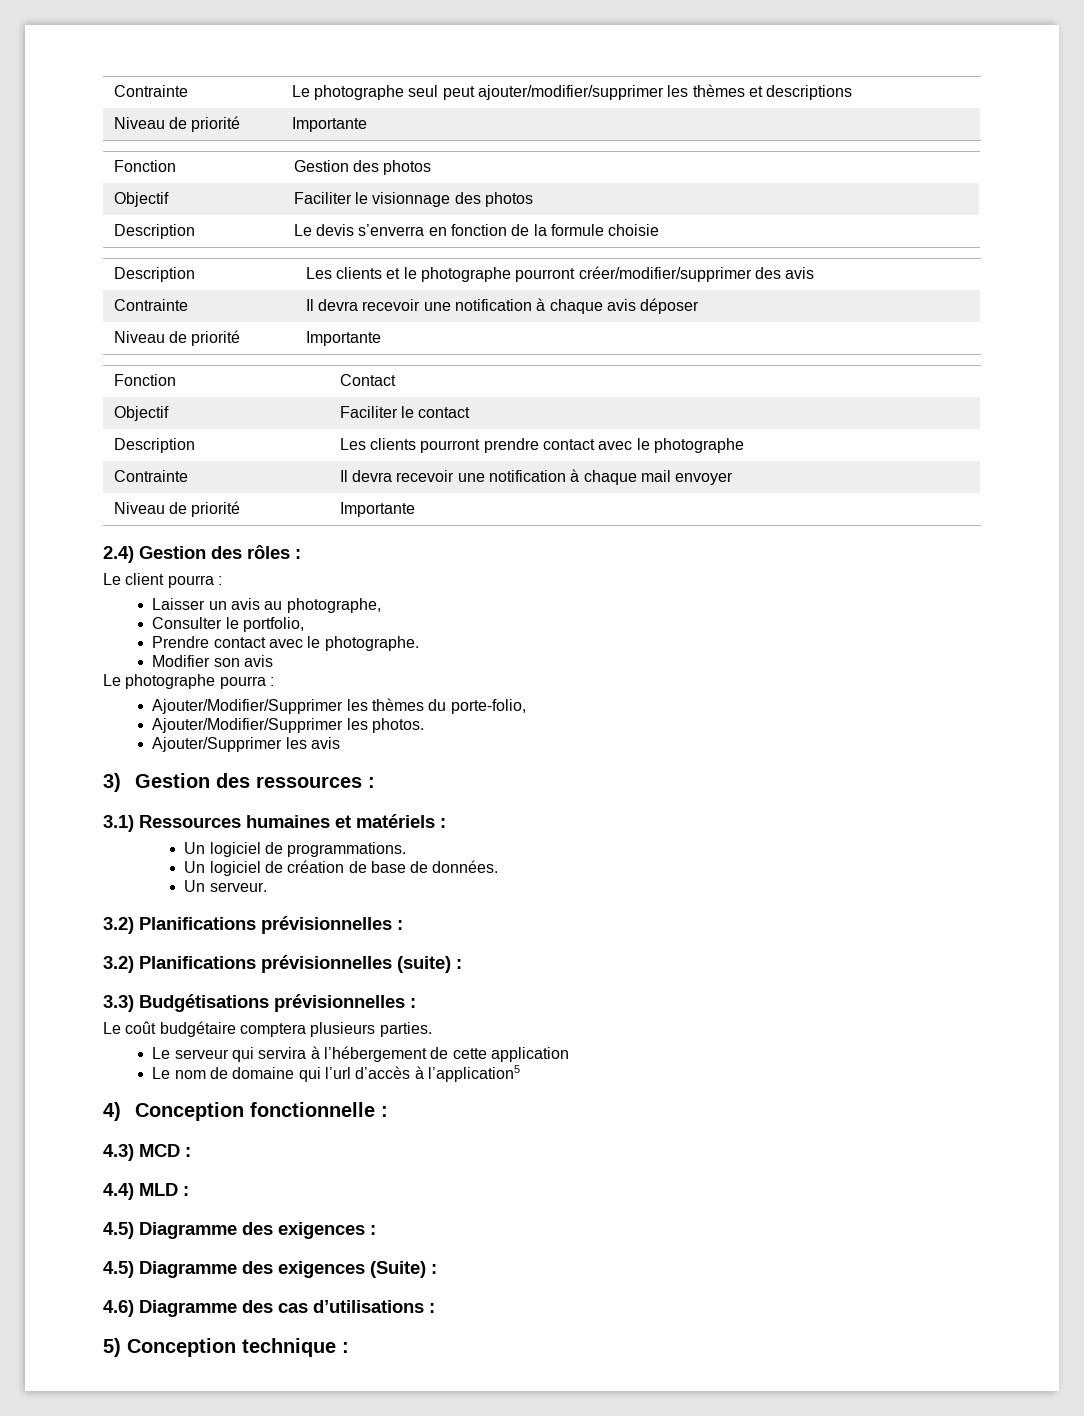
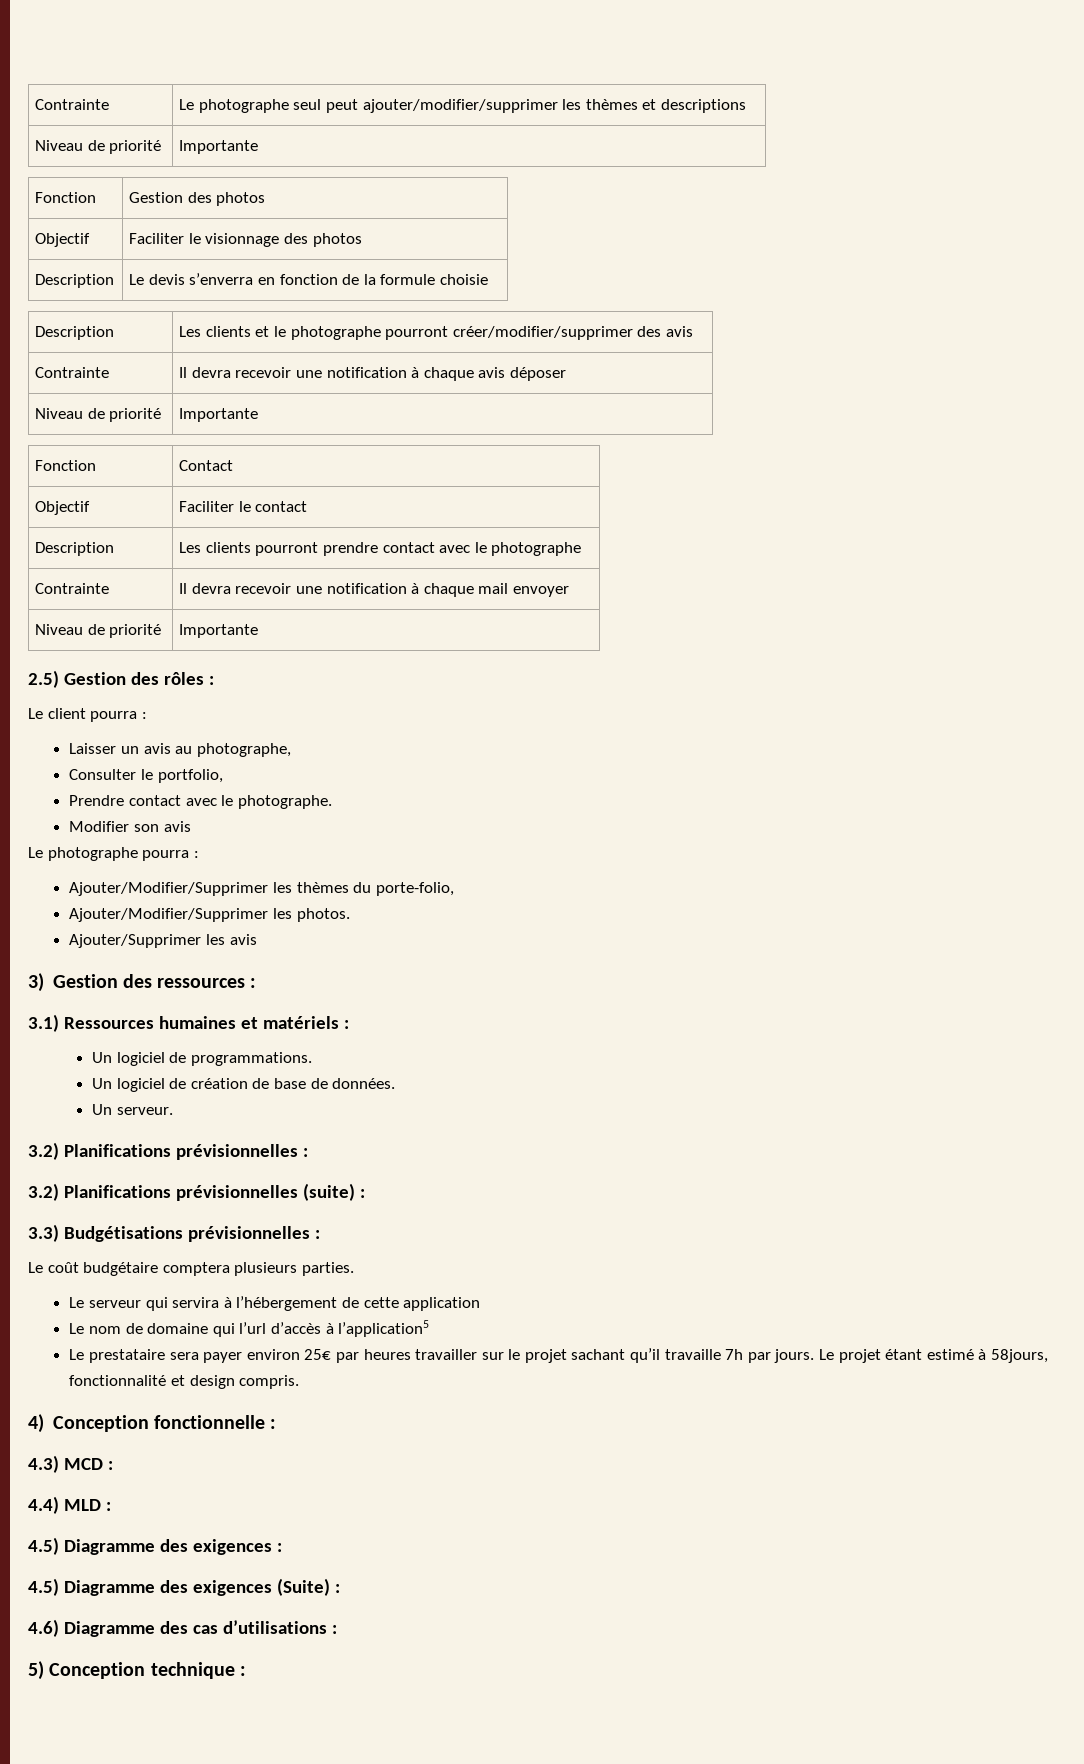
[103,546,134,563] 2.4) -> [28,670,59,688] 2.5)
(520, 1073) none -> [69,1348,1048,1363] [69,1375,300,1389] // Le prestataire sera payer environ 25€ par heures travailler sur le projet sachant qu’il travaille 7h par jours. Le projet étant estimé à 58jours, fonctionnalité et design compris.

